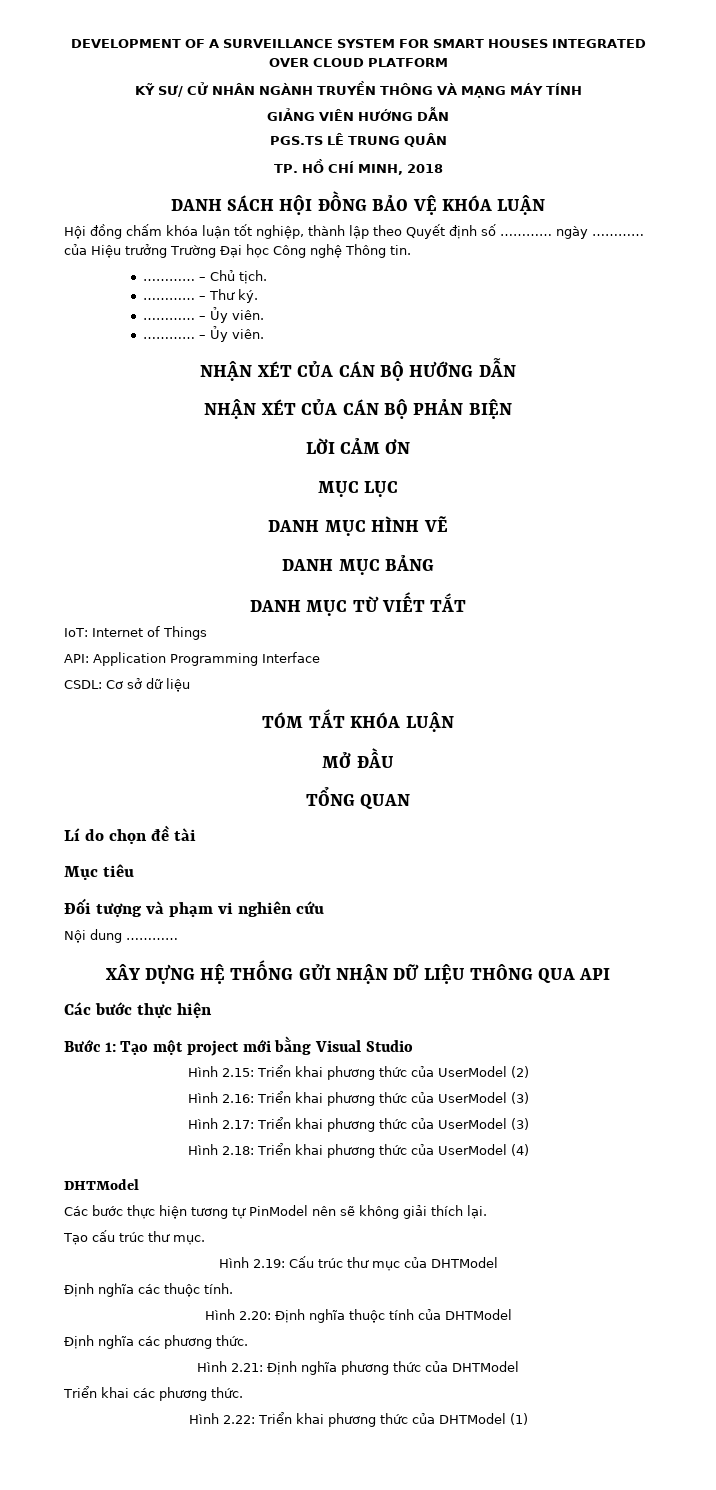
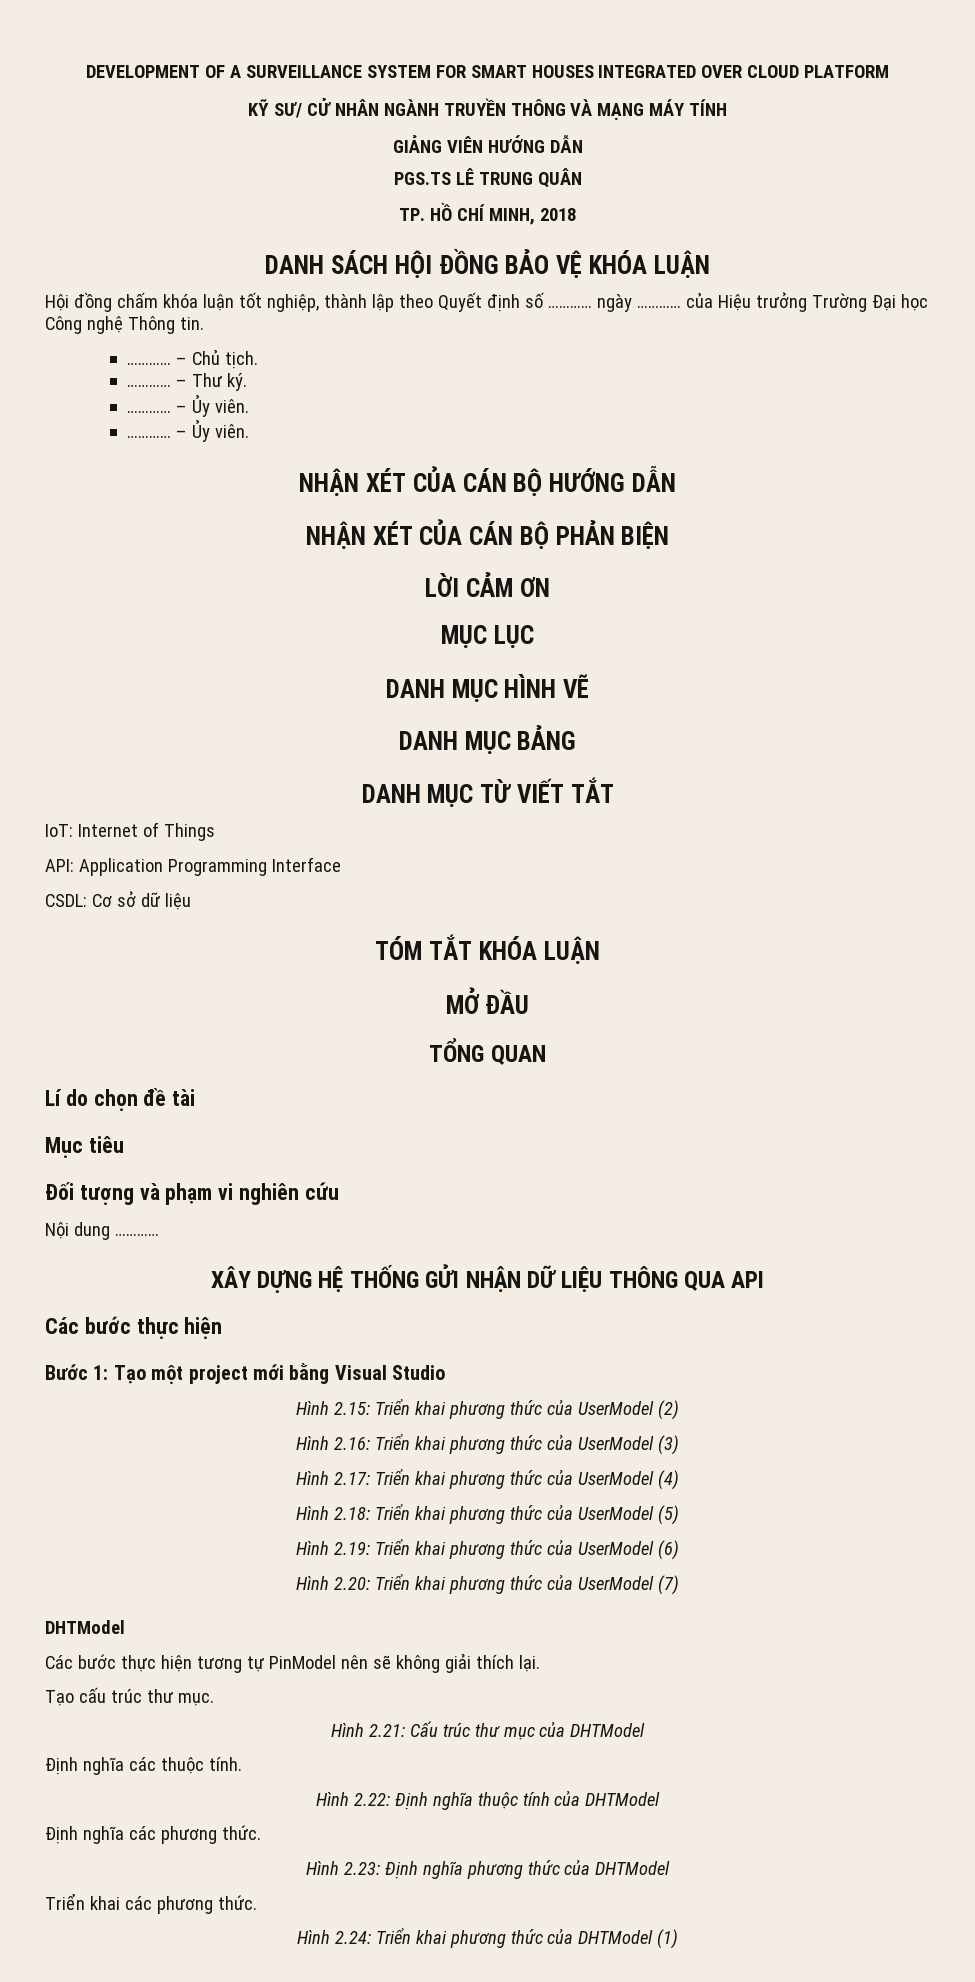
[510,1118,529,1130] (3) -> [657,1470,679,1490] (4)
[510,1144,529,1156] (4) -> [657,1505,679,1525] [296,1539,679,1560] [296,1574,679,1595] (5) // Hình 2.19: Triển khai phương thức của UserModel (6) // Hình 2.20: Triển khai phương thức của UserModel (7)
[252,1259,285,1268] 2.19: -> [368,1724,405,1737] 2.21:
[238,1311,271,1320] 2.20: -> [353,1793,390,1806] 2.22:
[231,1363,263,1372] 2.21: -> [343,1862,380,1875] 2.23:
[222,1415,255,1424] 2.22: -> [334,1931,371,1944] 2.24:

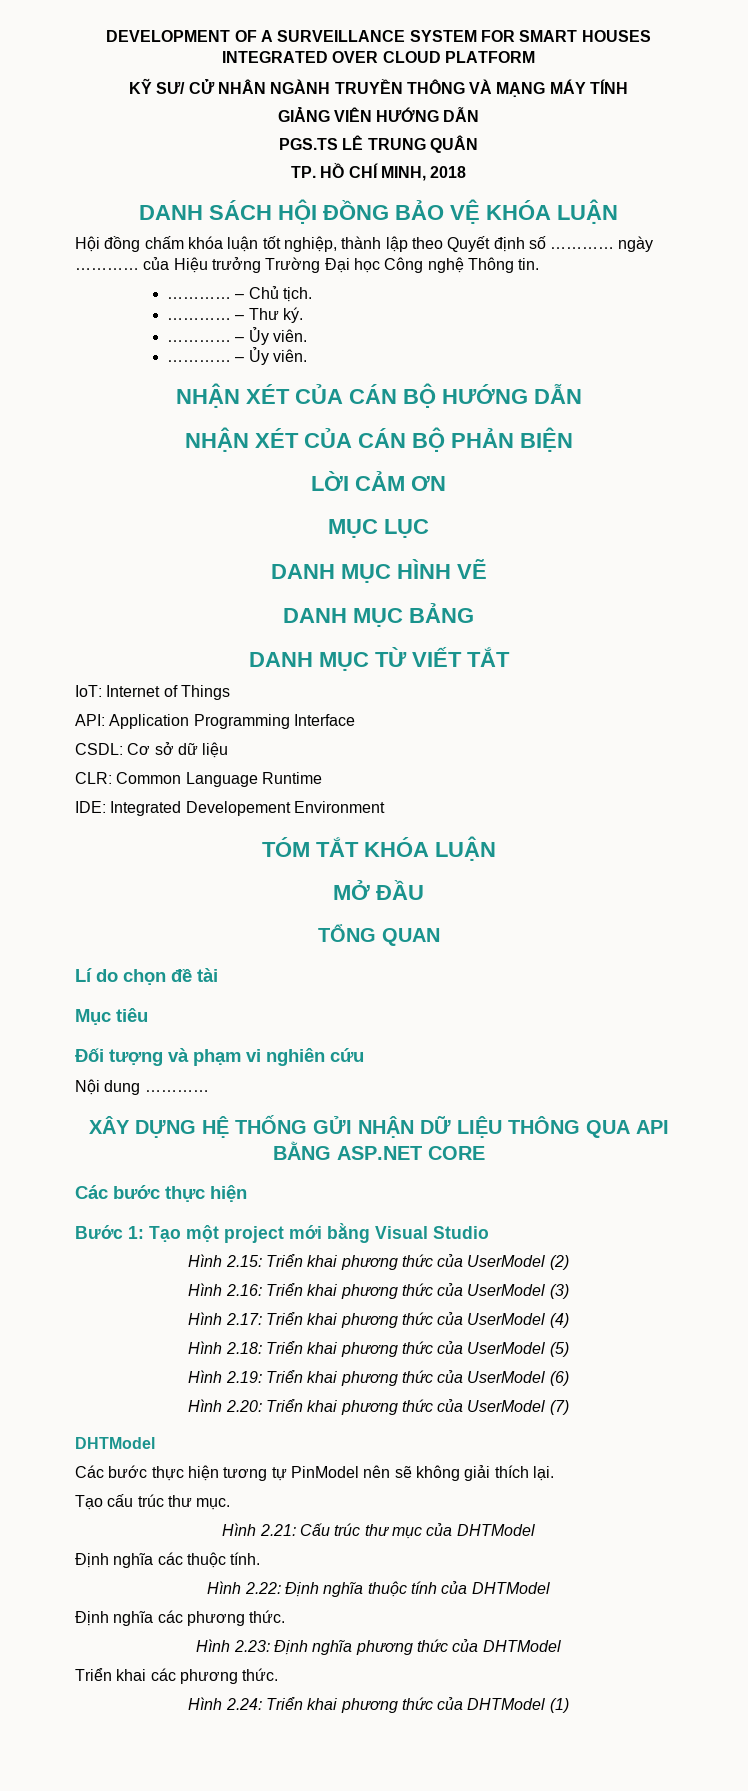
(191, 901) none -> [75,772,322,787] [75,801,385,816] // CLR: Common Language Runtime // IDE: Integrated Developement Environment
(765, 1279) none -> [272,1141,485,1160] BẰNG ASP.NET CORE

